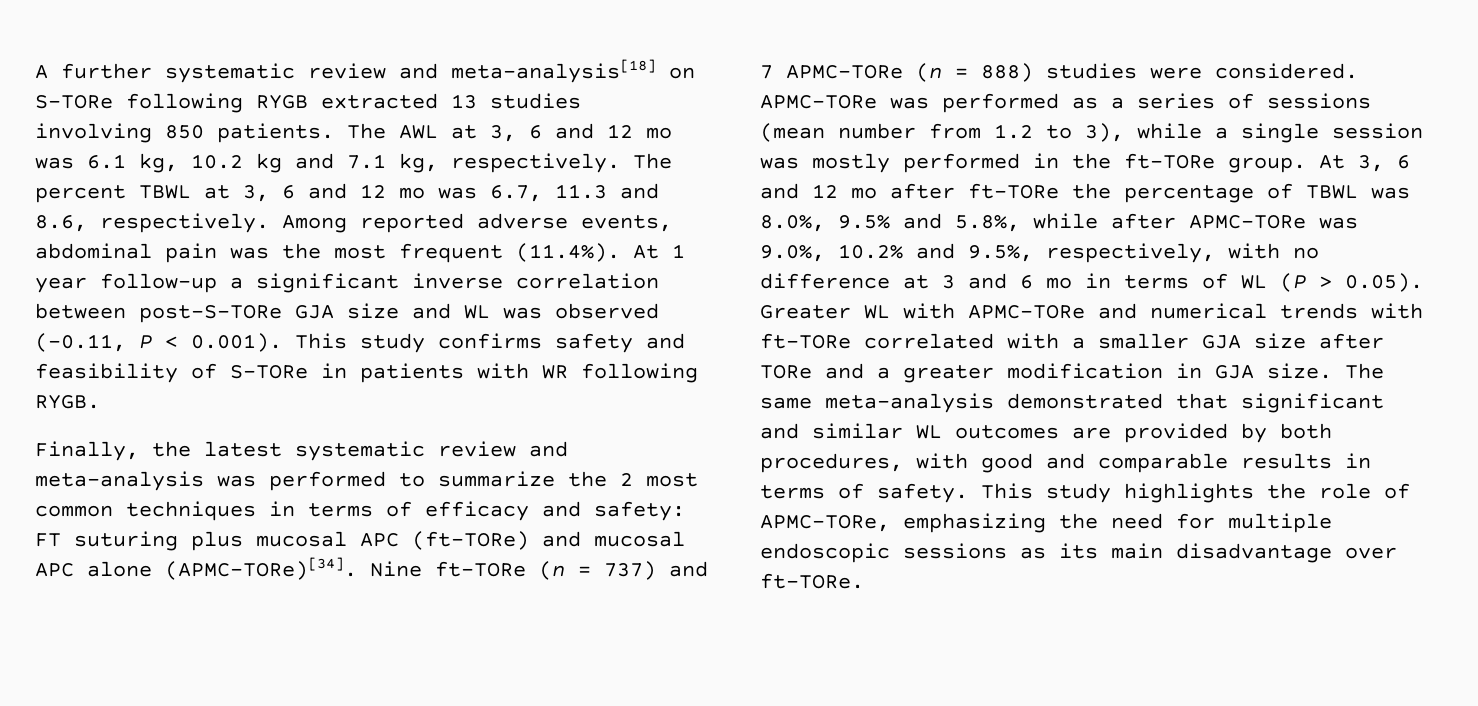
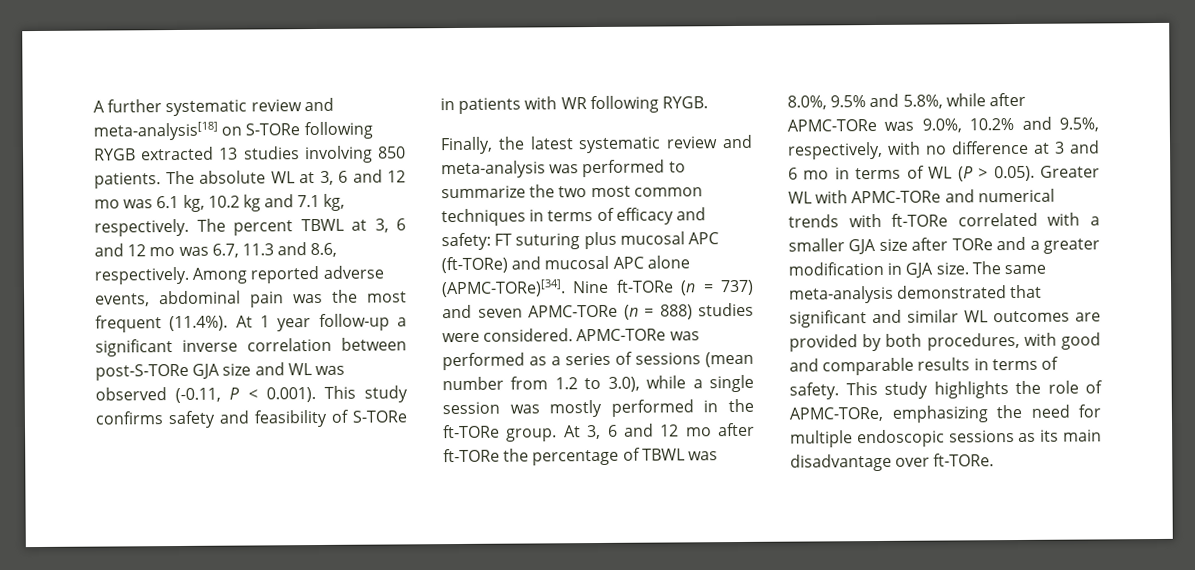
[399,125,438,139] AWL -> [199,170,295,184] absolute WL
[620,473,633,486] 2 -> [558,186,588,198] two
[760,65,773,79] 7 -> [477,308,523,318] seven
[1085,123,1124,142] 3), -> [607,376,640,392] 3.0),

